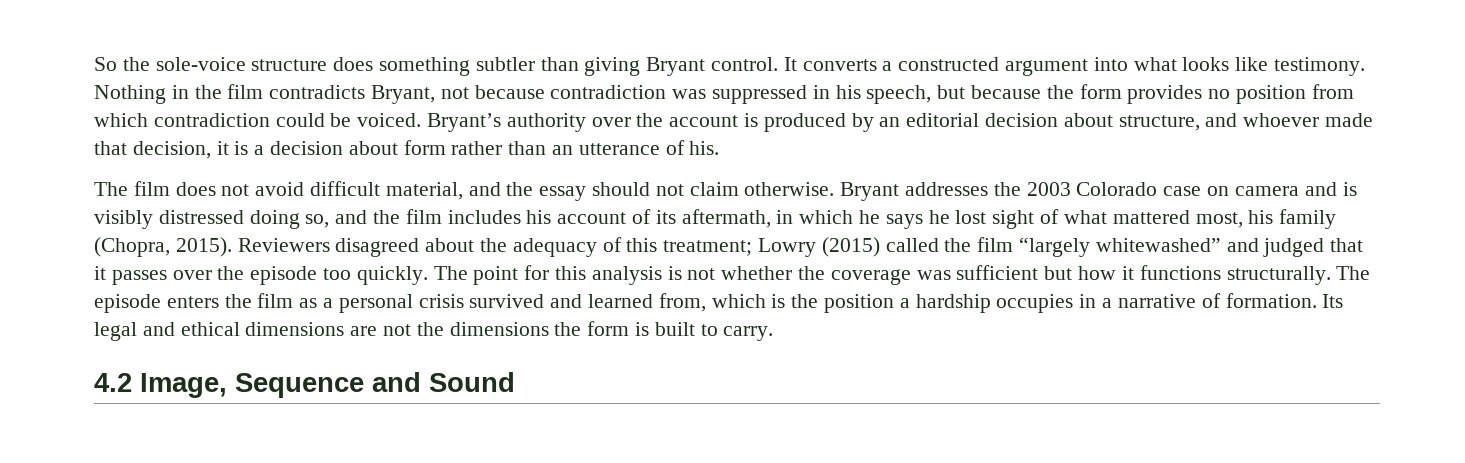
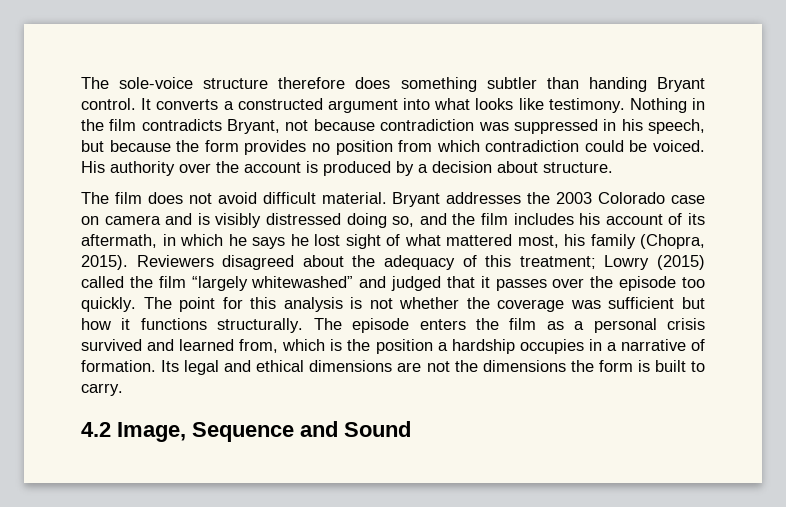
[94,57,150,71] So the -> [81,77,109,89] The
(328, 65) none -> [278,77,346,89] therefore
[584,57,641,76] giving -> [588,77,647,92] handing
[427,113,502,132] Bryant’s -> [81,161,105,173] His
[879,113,1374,131] [94,140,720,159] an editorial decision about structure, and whoever made that decision, it is a decision about form rather than an utterance of his. -> [418,161,613,173] a decision about structure.
[385,182,835,201] material, and the essay should not claim otherwise. -> [321,192,387,204] material.

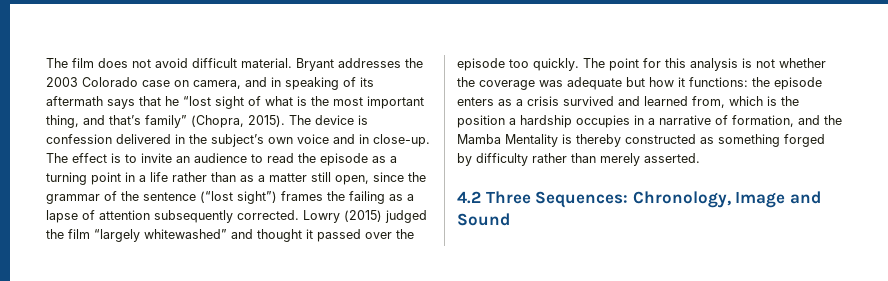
[81,77,705,92] [81,98,705,113] [81,119,706,134] [81,140,705,155] [81,161,613,176] [81,192,109,204] The sole-voice structure therefore does something subtler than handing Bryant control. It converts a constructed argument into what looks like testimony. Nothing in the film contradicts Bryant, not because contradiction was suppressed in his speech, but because the form provides no position from which contradiction could be voiced. His authority over the account is produced by a decision about structure. // The -> [46,58,68,68] The
[104,213,706,228] [81,234,705,249] [81,255,596,270] camera and is visibly distressed doing so, and the film includes his account of its aftermath, in which he says he lost sight of what mattered most, his family (Chopra, 2015). Reviewers disagreed about the adequacy of this treatment; -> [193,77,374,90] [46,96,424,109] [46,115,368,128] [46,134,430,147] [46,153,397,166] [46,172,426,185] [46,191,414,204] [46,210,299,223] camera, and in speaking of its aftermath says that he “lost sight of what is the most important thing, and that’s family” (Chopra, 2015). The device is confession delivered in the subject’s own voice and in close-up. The effect is to invite an audience to read the episode as a turning point in a life rather than as a matter still open, since the grammar of the sentence (“lost sight”) frames the failing as a lapse of attention subsequently corrected.
[81,276,124,288] called -> [385,210,427,223] judged
[391,276,547,291] judged that it passes -> [257,229,361,242] thought it passed
[608,297,675,309] sufficient -> [567,77,622,90] adequate
[140,318,657,333] functions structurally. The episode enters the film as a personal -> [689,77,822,90] [457,97,523,106] functions: the episode enters as a
[81,360,705,375] [81,383,123,396] [81,422,294,442] formation. Its legal and ethical dimensions are not the dimensions the form is built to carry. // 4.2 Image, Sequence -> [732,115,842,127] [457,134,825,147] [457,153,700,166] [457,191,786,208] formation, and the Mamba Mentality is thereby constructed as something forged by difficulty rather than merely asserted. // 4.2 Three Sequences: Chronology, Image

